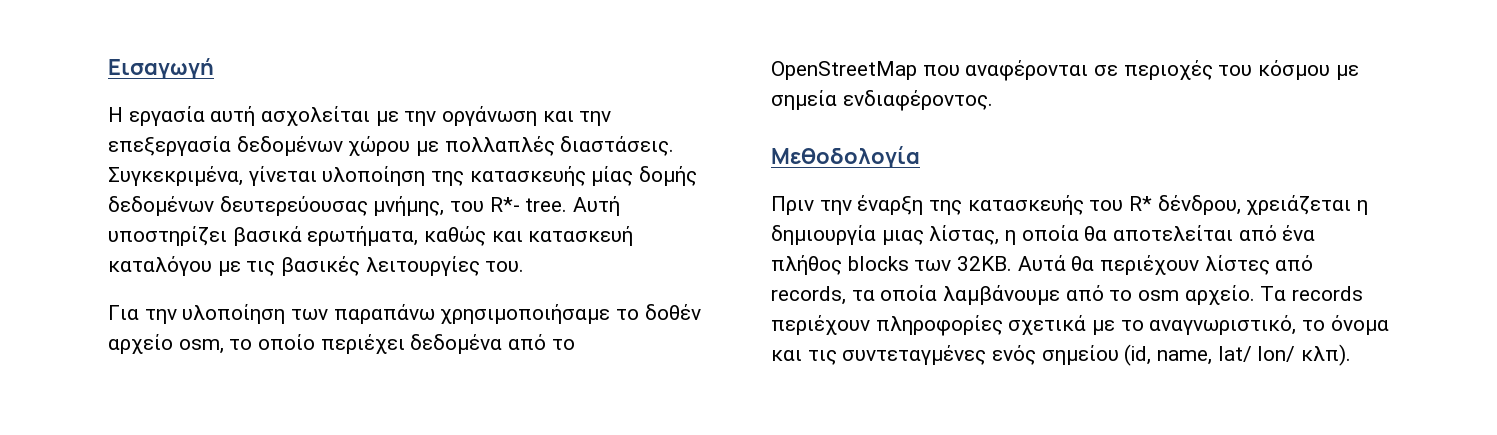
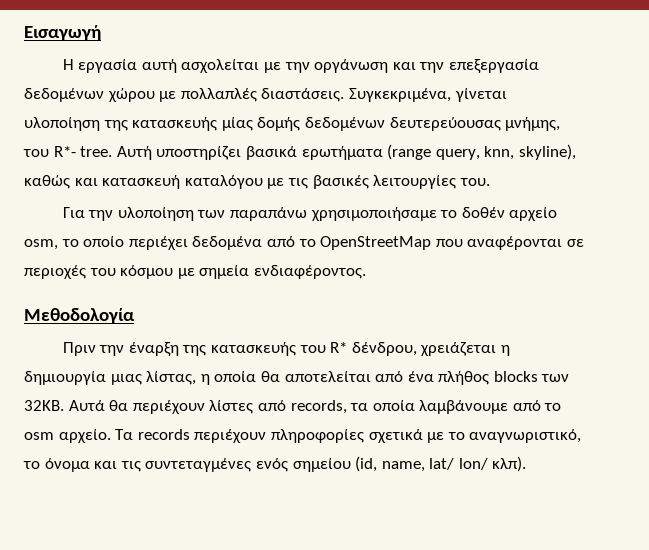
[307,226,419,246] ερωτήματα, -> [301,144,576,160] ερωτήματα (range query, knn, skyline),

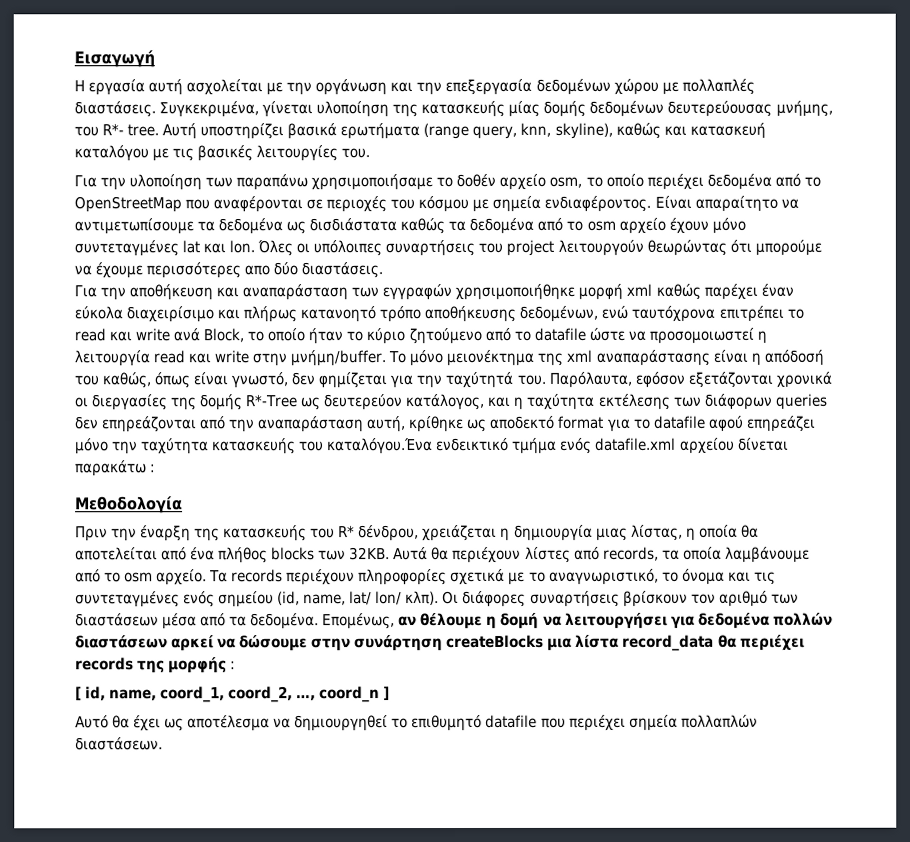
(366, 272) none -> [654,195,799,212] [74,217,746,235] [74,239,822,257] [74,262,384,279] [74,283,794,301] [74,305,804,323] [74,327,767,345] [74,349,824,367] [74,371,832,389] [74,393,827,411] [74,415,816,433] [75,437,789,455] [75,460,157,477] Είναι απαραίτητο να αντιμετωπίσουμε τα δεδομένα ως δισδιάστατα καθώς τα δεδομένα από το osm αρχείο έχουν μόνο συντεταγμένες lat και lon. Όλες οι υπόλοιπες συναρτήσεις του project λειτουργούν θεωρώντας ότι μπορούμε να έχουμε περισσότερες απο δύο διαστάσεις. // Για την αποθήκευση και αναπαράσταση των εγγραφών χρησιμοποιήθηκε μορφή xml καθώς παρέχει έναν εύκολα διαχειρίσιμο και πλήρως κατανοητό τρόπο αποθήκευσης δεδομένων, ενώ ταυτόχρονα επιτρέπει το read και write ανά Block, το οποίο ήταν το κύριο ζητούμενο από το datafile ώστε να προσομοιωστεί η λειτουργία read και write στην μνήμη/buffer. Το μόνο μειονέκτημα της xml αναπαράστασης είναι η απόδοσή του καθώς, όπως είναι γνωστό, δεν φημίζεται για την ταχύτητά του. Παρόλαυτα, εφόσον εξετάζονται χρονικά οι διεργασίες της δομής R*-Tree ως δευτερεύον κατάλογος, και η ταχύτητα εκτέλεσης των διάφορων queries δεν επηρεάζονται από την αναπαράσταση αυτή, κρίθηκε ως αποδεκτό format για το datafile αφού επηρεάζει μόνο την ταχύτητα κατασκευής του καταλόγου.Ένα ενδεικτικό τμήμα ενός datafile.xml αρχείου δίνεται παρακάτω :
(527, 464) none -> [442,590,799,607] [75,612,833,630] [75,634,805,652] [75,657,237,674] [75,686,391,703] [75,714,758,732] [75,737,163,751] Οι διάφορες συναρτήσεις βρίσκουν τον αριθμό των διαστάσεων μέσα από τα δεδομένα. Επομένως, αν θέλουμε η δομή να λειτουργήσει για δεδομένα πολλών διαστάσεων αρκεί να δώσουμε στην συνάρτηση createBlocks μια λίστα record_data θα περιέχει records της μορφής : // [ id, name, coord_1, coord_2, …, coord_n ] // Αυτό θα έχει ως αποτέλεσμα να δημιουργηθεί το επιθυμητό datafile που περιέχει σημεία πολλαπλών διαστάσεων.

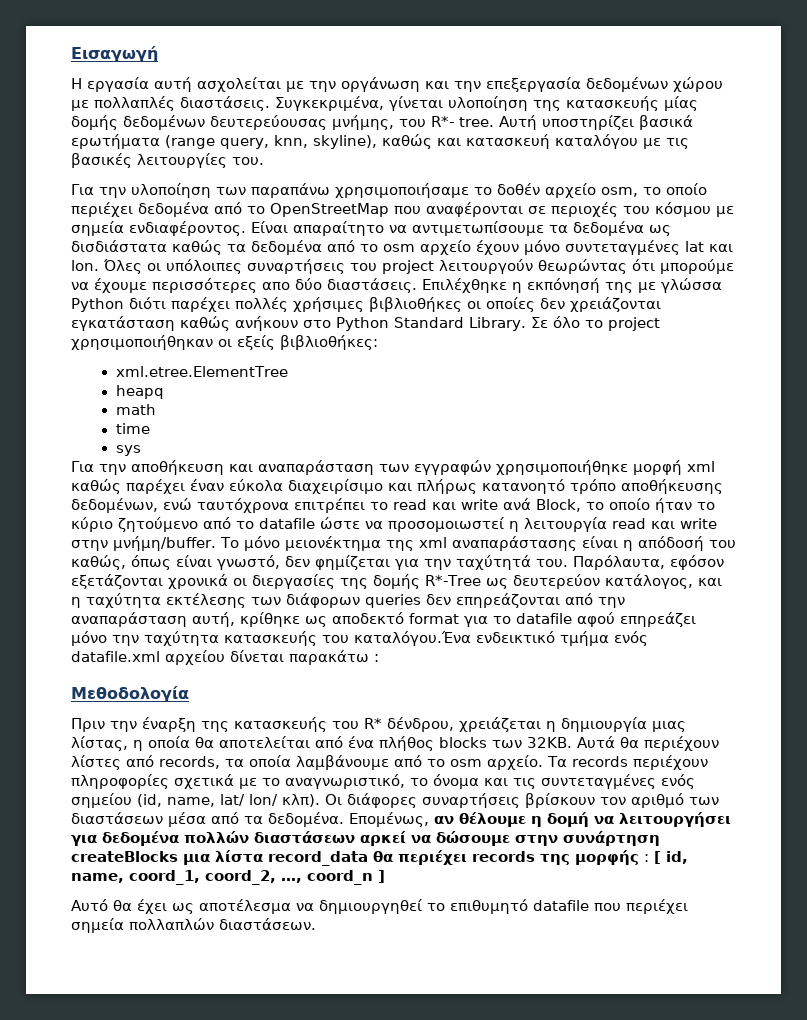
(384, 270) none -> [422,278,722,293] [71,297,661,312] [71,316,660,331] [71,335,378,350] [115,366,288,377] [115,385,164,399] [115,404,156,415] [115,423,150,434] [115,445,141,456] Επιλέχθηκε η εκπόνησή της με γλώσσα Python διότι παρέχει πολλές χρήσιμες βιβλιοθήκες οι οποίες δεν χρειάζονται εγκατάσταση καθώς ανήκουν στο Python Standard Library. Σε όλο το project χρησιμοποιήθηκαν οι εξείς βιβλιοθήκες: // xml.etree.ElementTree // heapq // math // time // sys
(237, 665) // -> (649, 858) none

